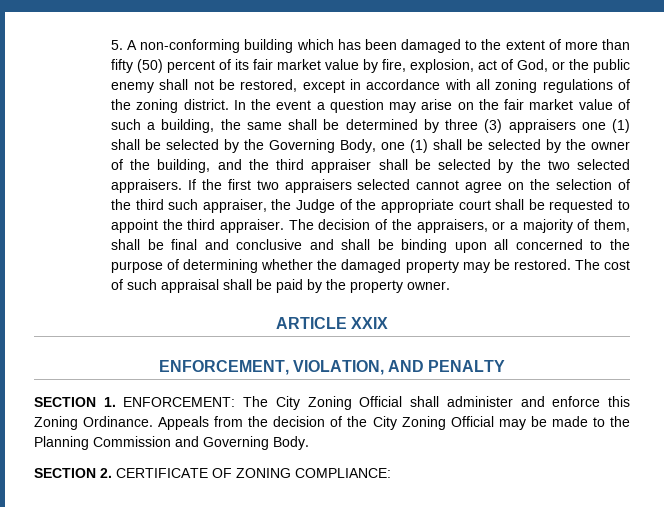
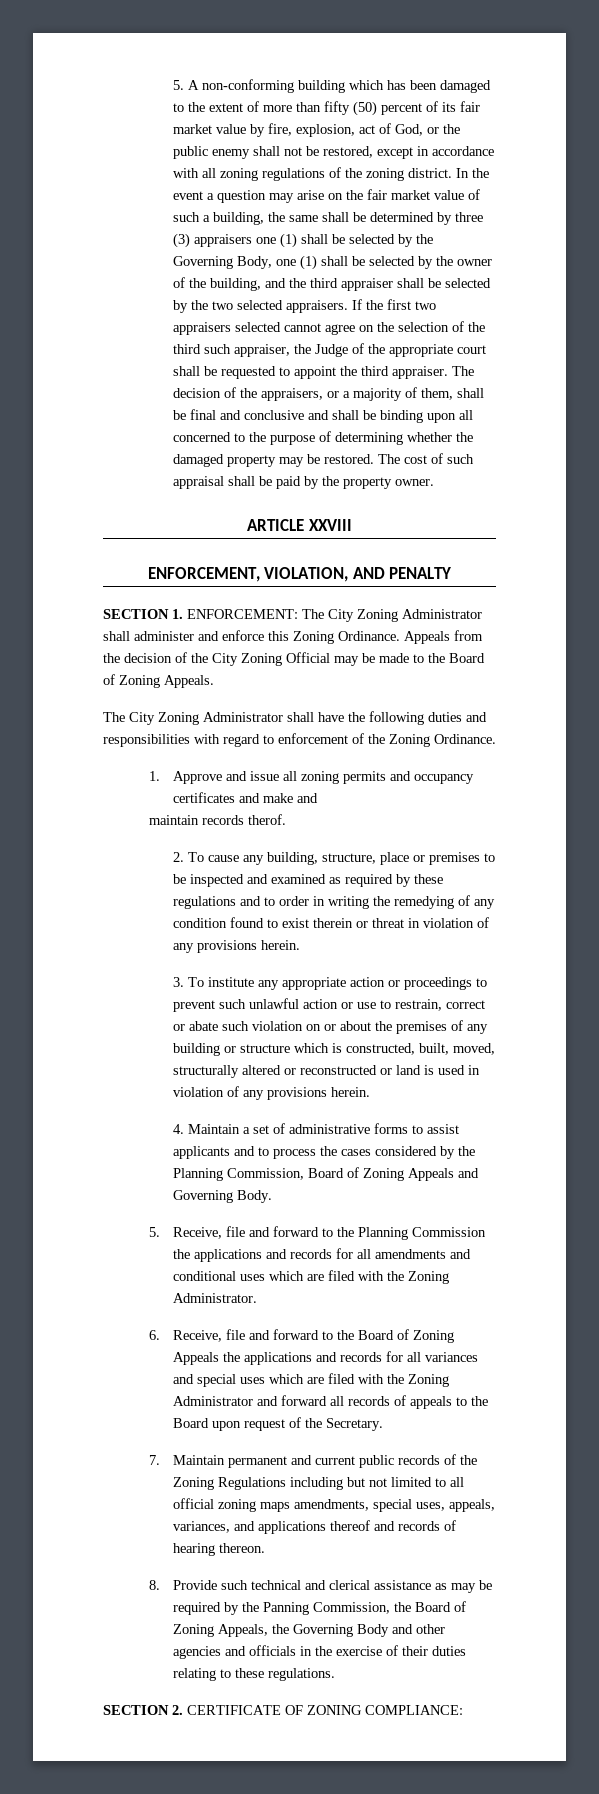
[351,317,389,329] XXIX -> [308,519,352,531] XXVIII
[359,396,403,407] Official -> [402,609,482,619] Administrator
[34,436,309,450] Planning Commission and Governing Body. -> [449,653,485,663] [103,674,214,688] [103,711,487,725] [103,733,496,747] [149,771,474,784] [172,792,318,803] [149,814,287,825] [172,852,495,865] [172,874,443,887] [172,895,495,909] [172,917,489,928] [172,940,300,953] [172,977,487,990] [172,998,485,1012] [172,1020,488,1034] [172,1043,495,1056] [172,1065,480,1078] [172,1086,370,1100] [172,1123,459,1134] [172,1146,475,1159] [172,1167,479,1181] [172,1190,272,1203] [149,1226,486,1240] [172,1248,471,1262] [172,1270,449,1284] [172,1293,257,1303] [149,1329,454,1343] [172,1351,478,1365] [172,1373,449,1387] [172,1395,488,1409] [172,1417,383,1431] [149,1454,477,1468] [172,1477,464,1490] [172,1498,495,1512] [172,1520,456,1534] [172,1543,265,1556] [149,1580,492,1593] [172,1601,466,1615] [172,1624,445,1637] [172,1645,466,1659] [172,1668,335,1681] Board of Zoning Appeals. // The City Zoning Administrator shall have the following duties and responsibilities with regard to enforcement of the Zoning Ordinance. // 1. Approve and issue all zoning permits and occupancy certificates and make and // maintain records therof. // 2. To cause any building, structure, place or premises to be inspected and examined as required by these regulations and to order in writing the remedying of any condition found to exist therein or threat in violation of any provisions herein. // 3. To institute any appropriate action or proceedings to prevent such unlawful action or use to restrain, correct or abate such violation on or about the premises of any building or structure which is constructed, built, moved, structurally altered or reconstructed or land is used in violation of any provisions herein. // 4. Maintain a set of administrative forms to assist applicants and to process the cases considered by the Planning Commission, Board of Zoning Appeals and Governing Body. // 5. Receive, file and forward to the Planning Commission the applications and records for all amendments and conditional uses which are filed with the Zoning Administrator. // 6. Receive, file and forward to the Board of Zoning Appeals the applications and records for all variances and special uses which are filed with the Zoning Administrator and forward all records of appeals to the Board upon request of the Secretary. // 7. Maintain permanent and current public records of the Zoning Regulations including but not limited to all official zoning maps amendments, special uses, appeals, variances, and applications thereof and records of hearing thereon. // 8. Provide such technical and clerical assistance as may be required by the Panning Commission, the Board of Zoning Appeals, the Governing Body and other agencies and officials in the exercise of their duties relating to these regulations.

